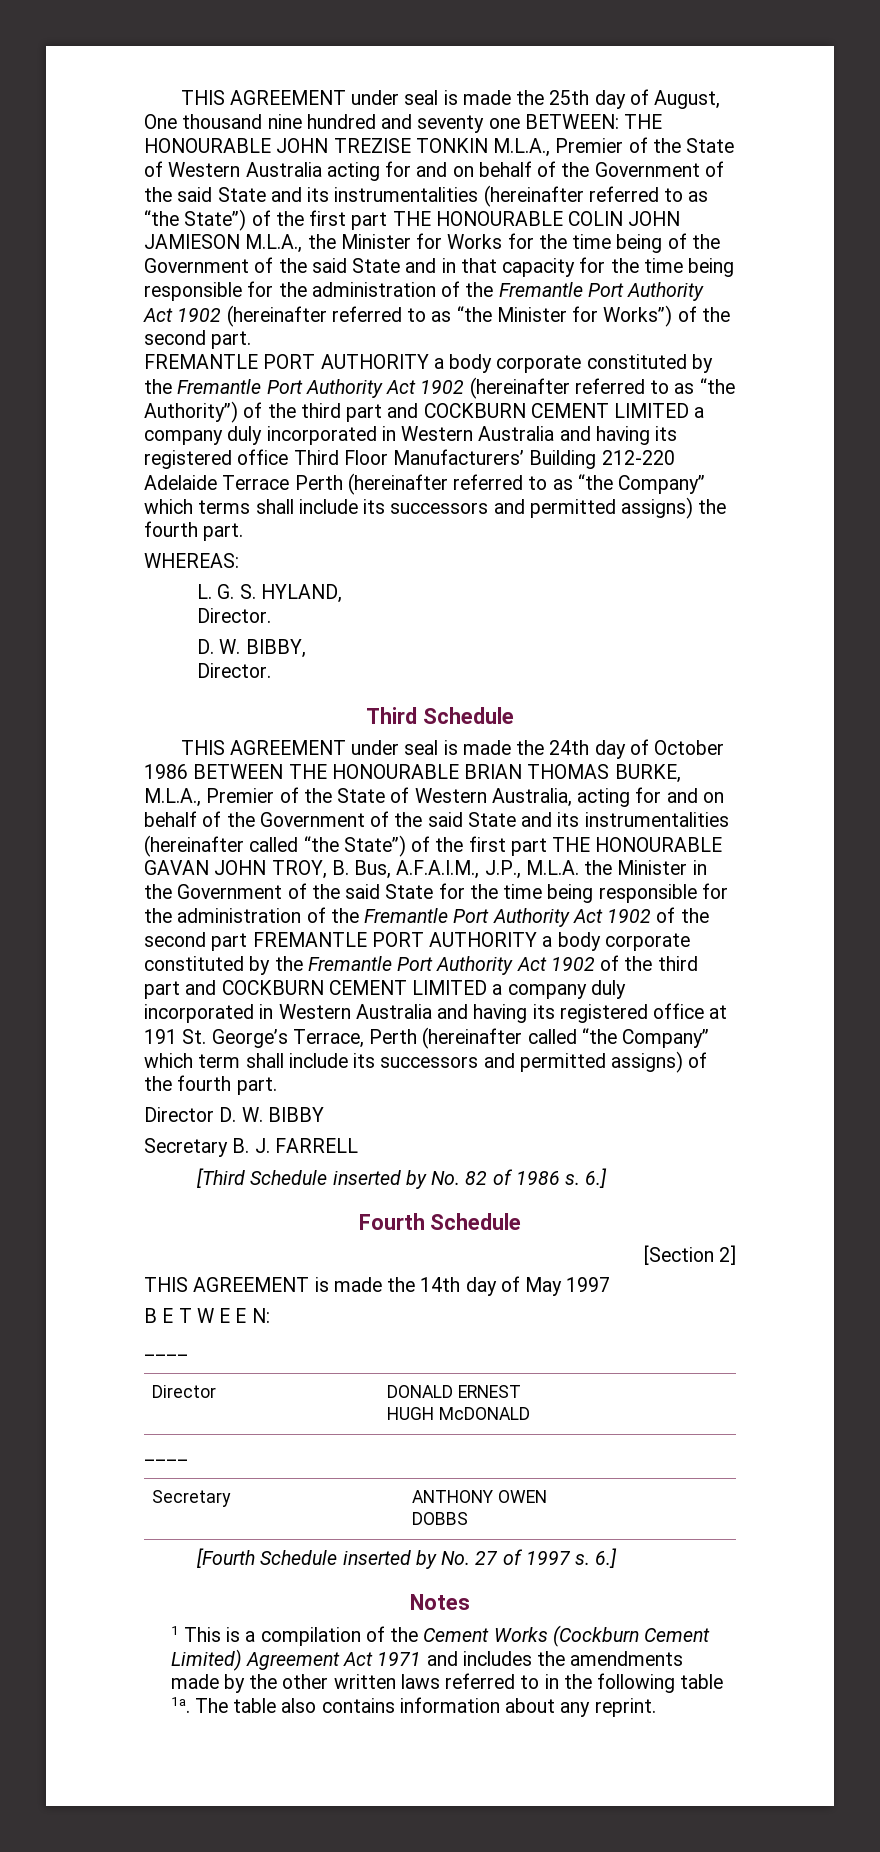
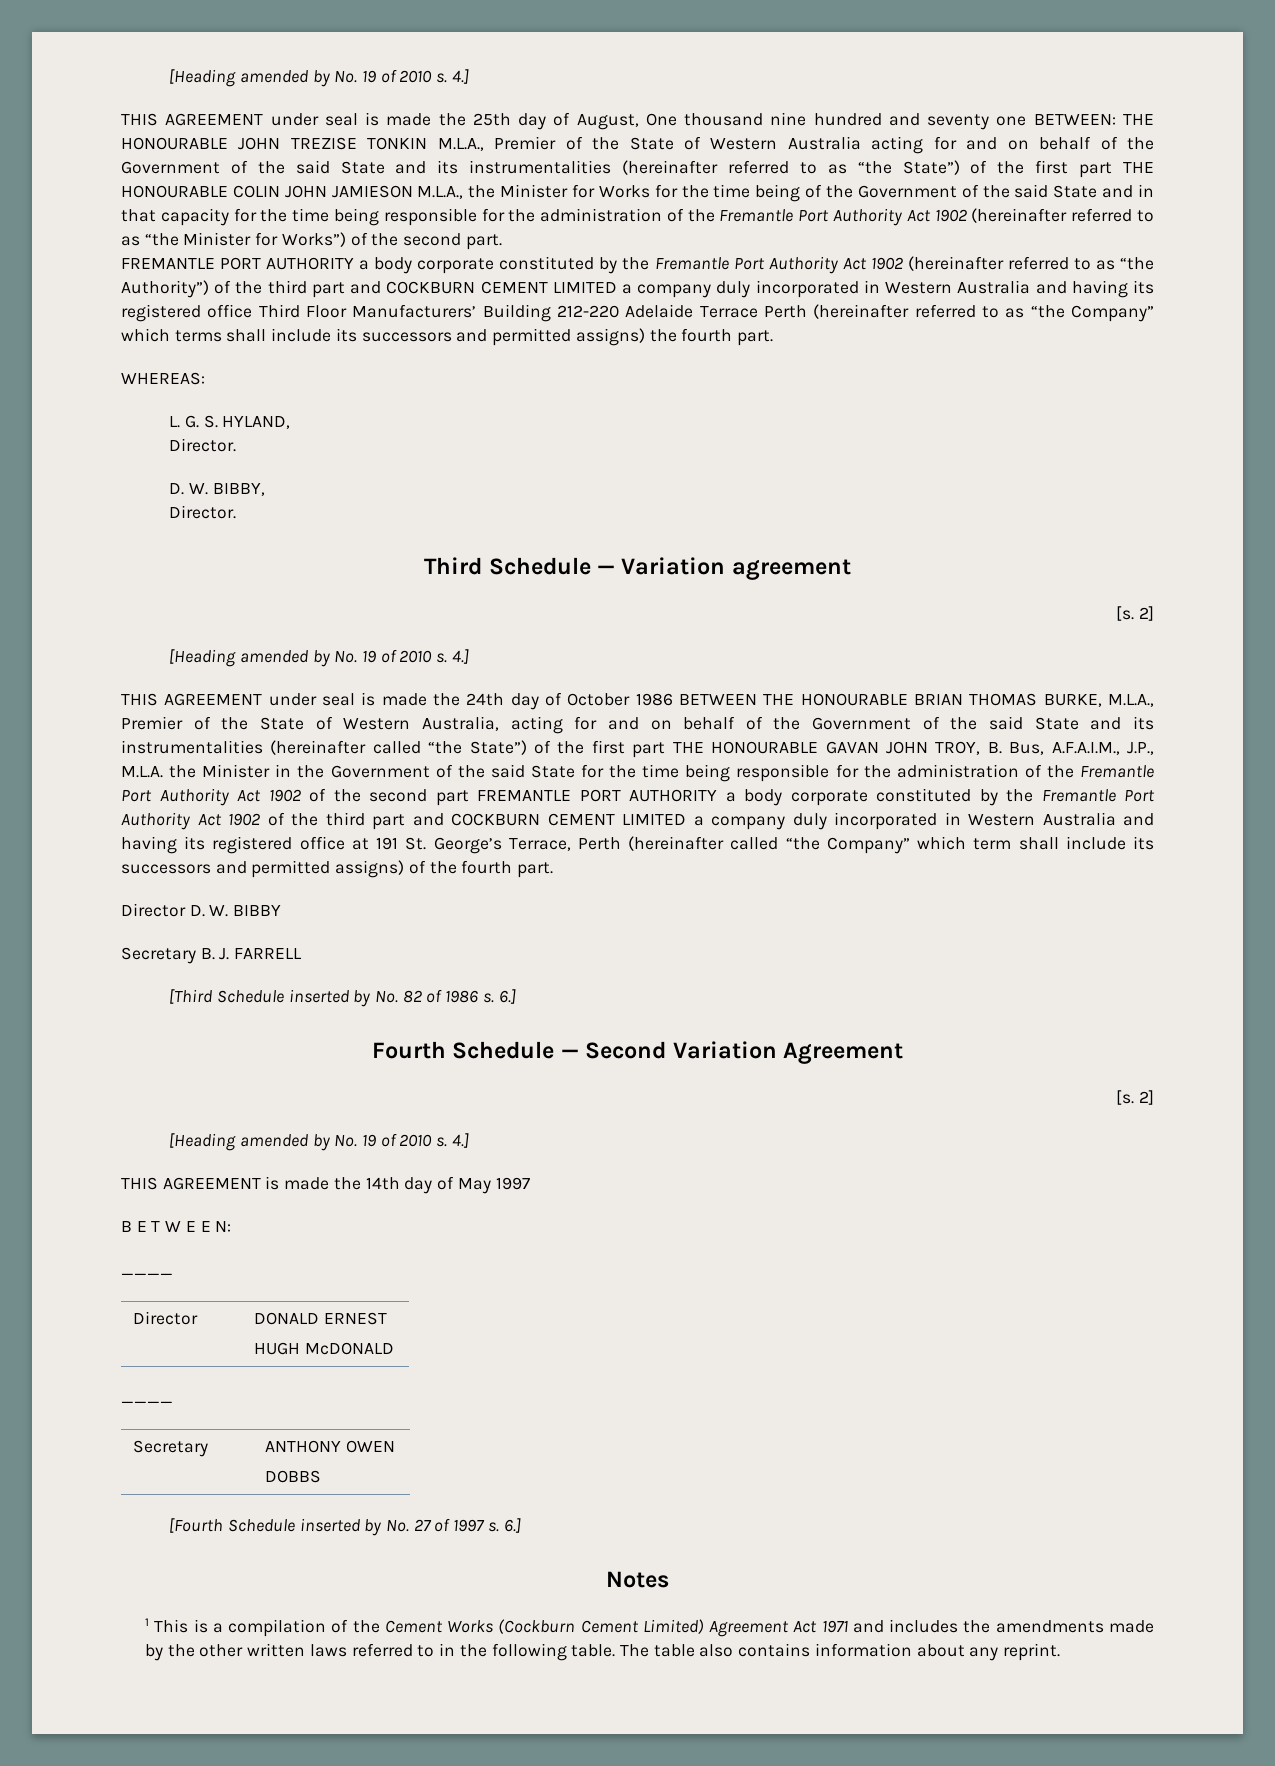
(180, 97) none -> [169,69,469,87] [Heading amended by No. 19 of 2010 s. 4.] //
(514, 715) none -> [597,557,851,580] [1116,606,1154,621] [169,649,469,667] — Variation agreement // [s. 2] // [Heading amended by No. 19 of 2010 s. 4.]
[643,1245,736,1265] // [Section 2] -> [560,1041,903,1064] [1116,1090,1154,1105] [169,1133,469,1151] — Second Variation Agreement // [s. 2] // [Heading amended by No. 19 of 2010 s. 4.]
[680,1674,724,1689] [170,1697,190,1713] table 1a. -> [571,1644,616,1657] table.

